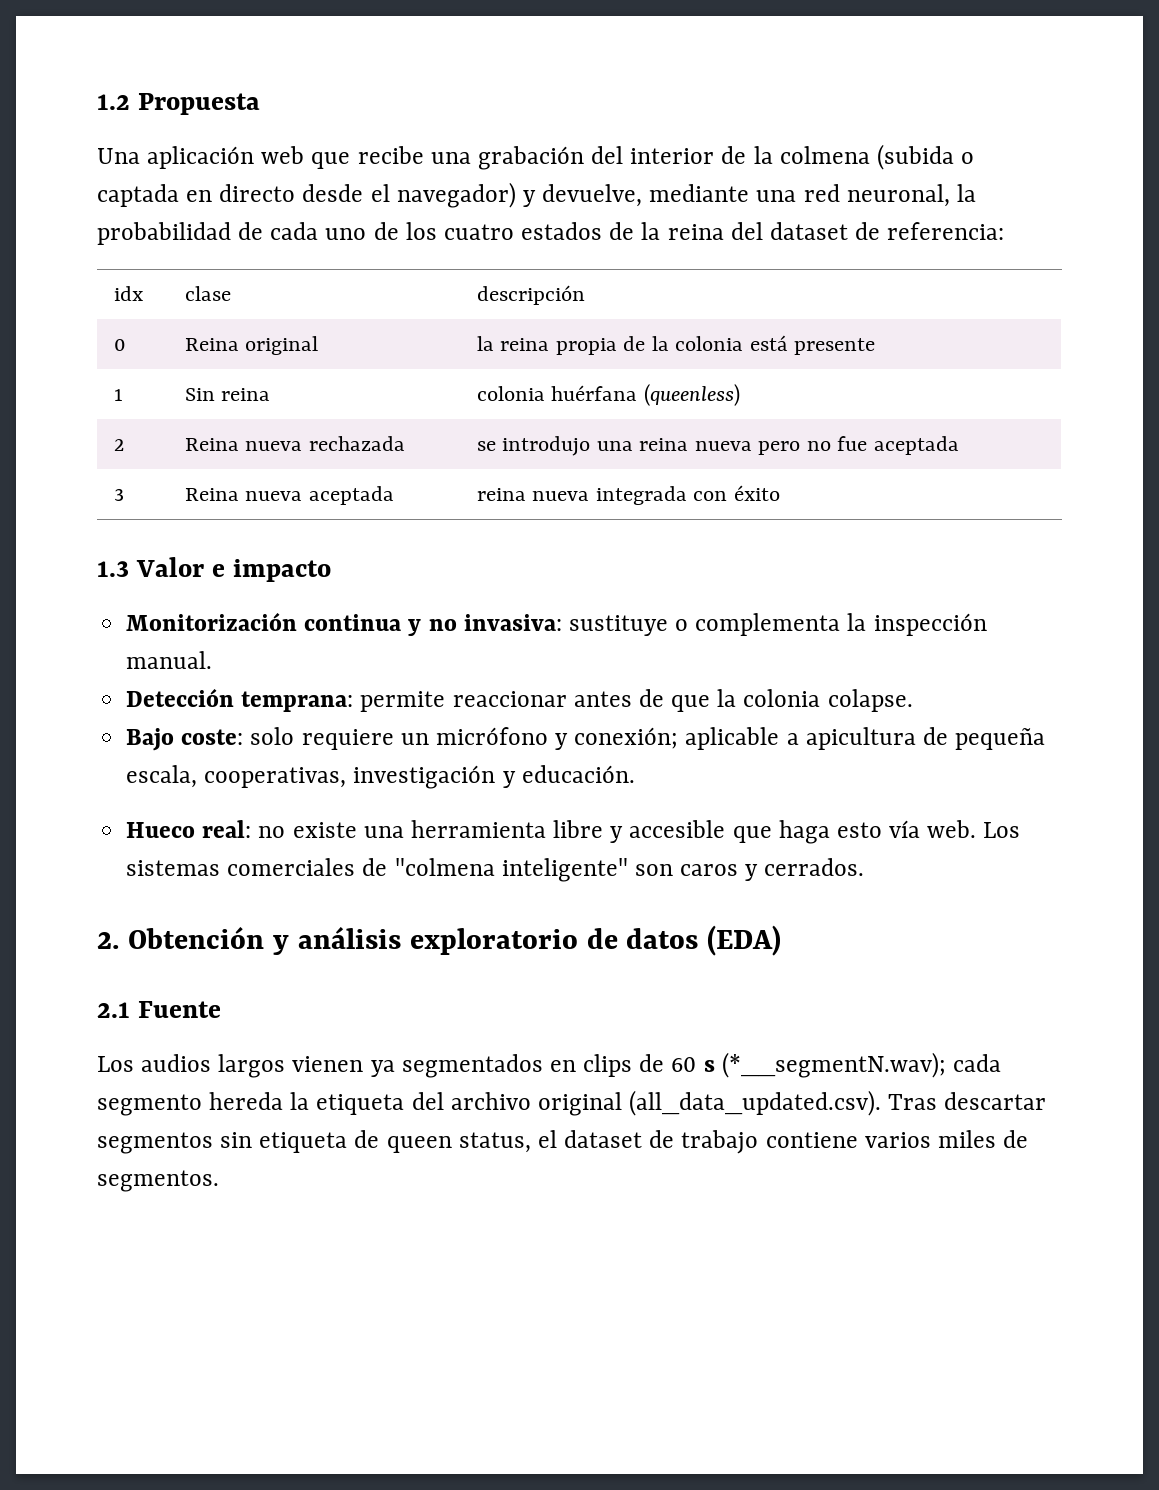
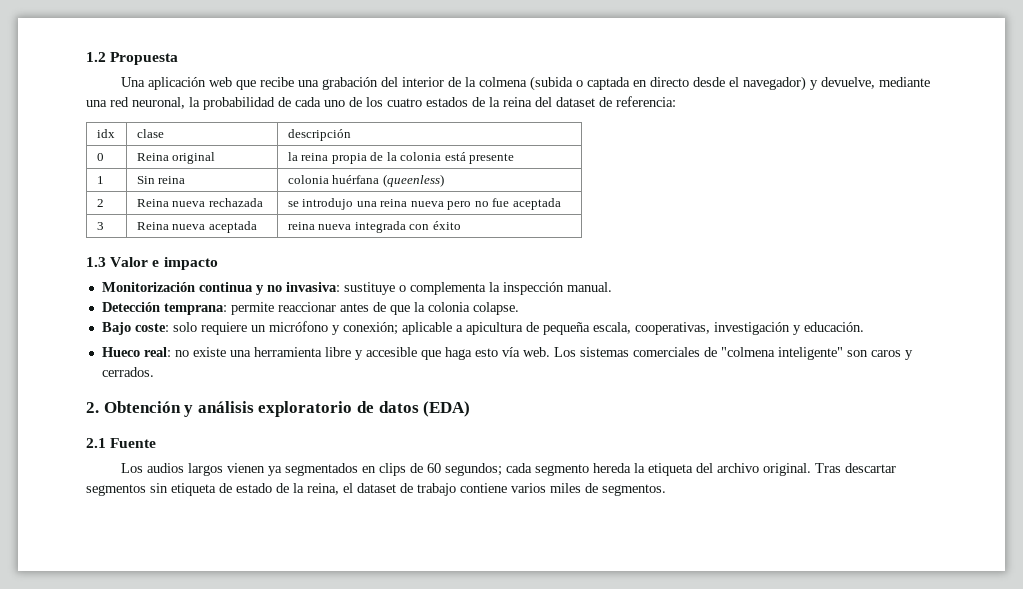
[703,1052,946,1078] s (*__segmentN.wav); -> [444,463,502,476] segundos;
[537,1090,882,1116] original (all_data_updated.csv). -> [762,463,811,476] original.
[386,1132,531,1153] queen status, -> [236,483,339,495] estado de la reina,

